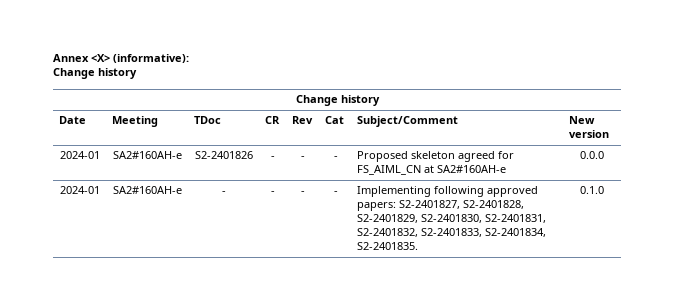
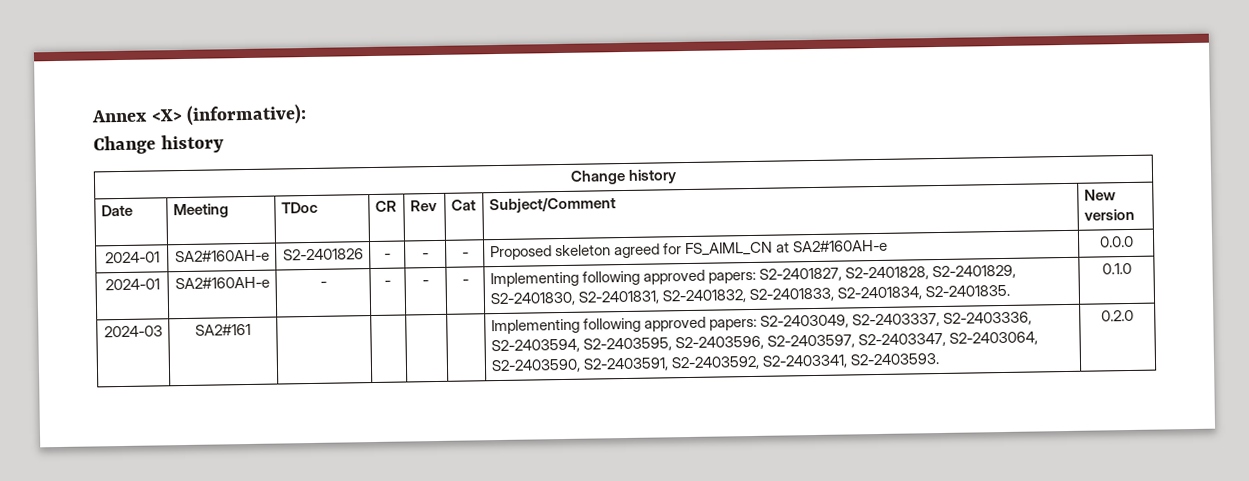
(604, 190) none -> [103,325,163,338] [195,323,251,336] [490,311,1032,335] [490,331,1038,354] [490,353,940,374] [1101,309,1134,322] // 2024-03 | SA2#161 | | | | | Implementing following approved papers: S2-2403049, S2-2403337, S2-2403336, S2-2403594, S2-2403595, S2-2403596, S2-2403597, S2-2403347, S2-2403064, S2-2403590, S2-2403591, S2-2403592, S2-2403341, S2-2403593. | 0.2.0

